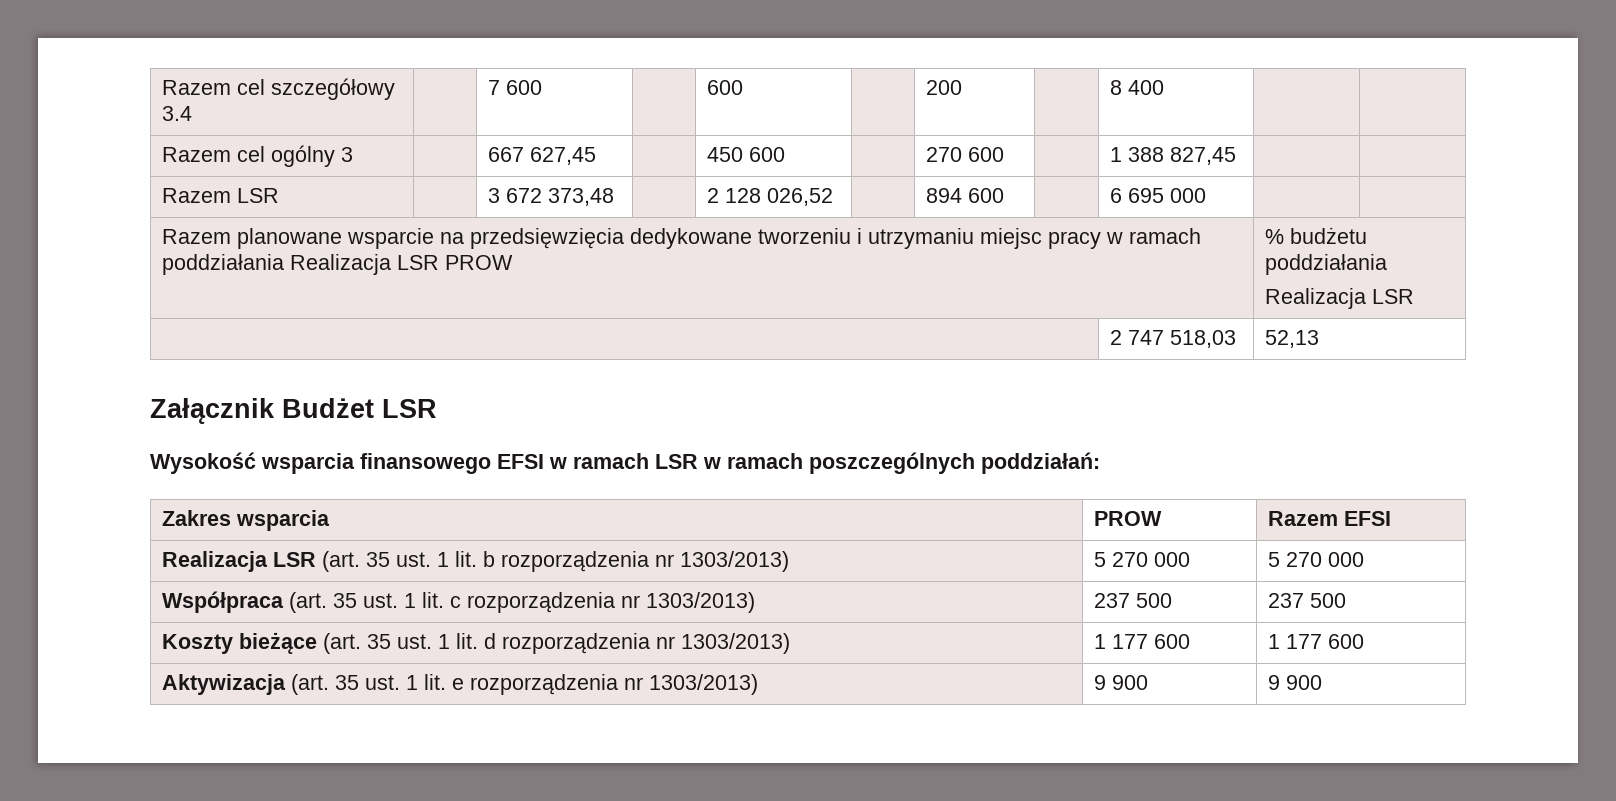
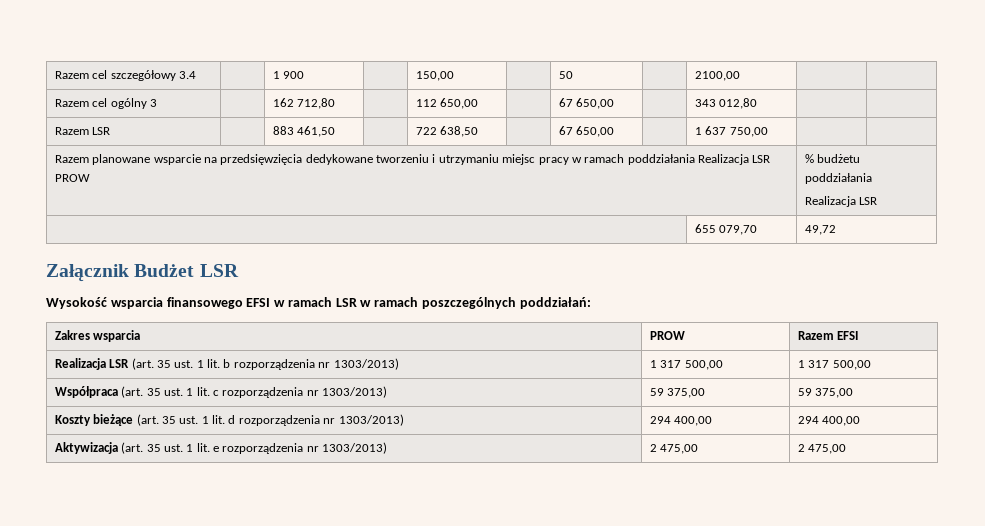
[488,80,543,95] [707,80,744,95] [926,80,963,95] [1110,80,1165,95] [162,145,354,167] [488,147,597,165] [707,147,786,162] [926,147,1005,162] [1110,147,1237,165] [162,188,280,203] [488,188,615,206] [707,188,834,206] [926,188,1005,203] [1110,188,1207,203] 7 600 | | 600 | | 200 | | 8 400 | | // Razem cel ogólny 3 | | 667 627,45 | | 450 600 | | 270 600 | | 1 388 827,45 | | // Razem LSR | | 3 672 373,48 | | 2 128 026,52 | | 894 600 | | 6 695 000 -> [272,71,305,79] [415,71,454,81] [558,71,573,79] [694,71,740,81] [54,98,157,109] [272,98,336,109] [415,98,479,109] [558,98,615,109] [694,98,758,109] [54,127,111,135] [272,126,336,137] [415,126,479,137] [558,126,615,137] [694,126,768,137] 1 900 | | 150,00 | | 50 | | 2100,00 | | // Razem cel ogólny 3 | | 162 712,80 | | 112 650,00 | | 67 650,00 | | 343 012,80 | | // Razem LSR | | 883 461,50 | | 722 638,50 | | 67 650,00 | | 1 637 750,00
[1110,330,1237,348] [1265,330,1320,348] 2 747 518,03 | 52,13 -> [694,224,758,235] [804,225,836,235] 655 079,70 | 49,72
[1094,552,1191,567] [1268,552,1365,567] 5 270 000 | 5 270 000 -> [649,360,723,370] [797,360,871,370] 1 317 500,00 | 1 317 500,00
[1094,593,1173,608] [1268,593,1347,608] 237 500 | 237 500 -> [649,388,706,398] [797,388,854,398] 59 375,00 | 59 375,00
[1094,634,1191,649] [1268,634,1365,649] 1 177 600 | 1 177 600 -> [649,416,713,426] [797,416,861,426] 294 400,00 | 294 400,00
[1094,675,1149,690] [1268,675,1323,690] 9 900 | 9 900 -> [649,444,699,454] [797,444,847,454] 2 475,00 | 2 475,00

